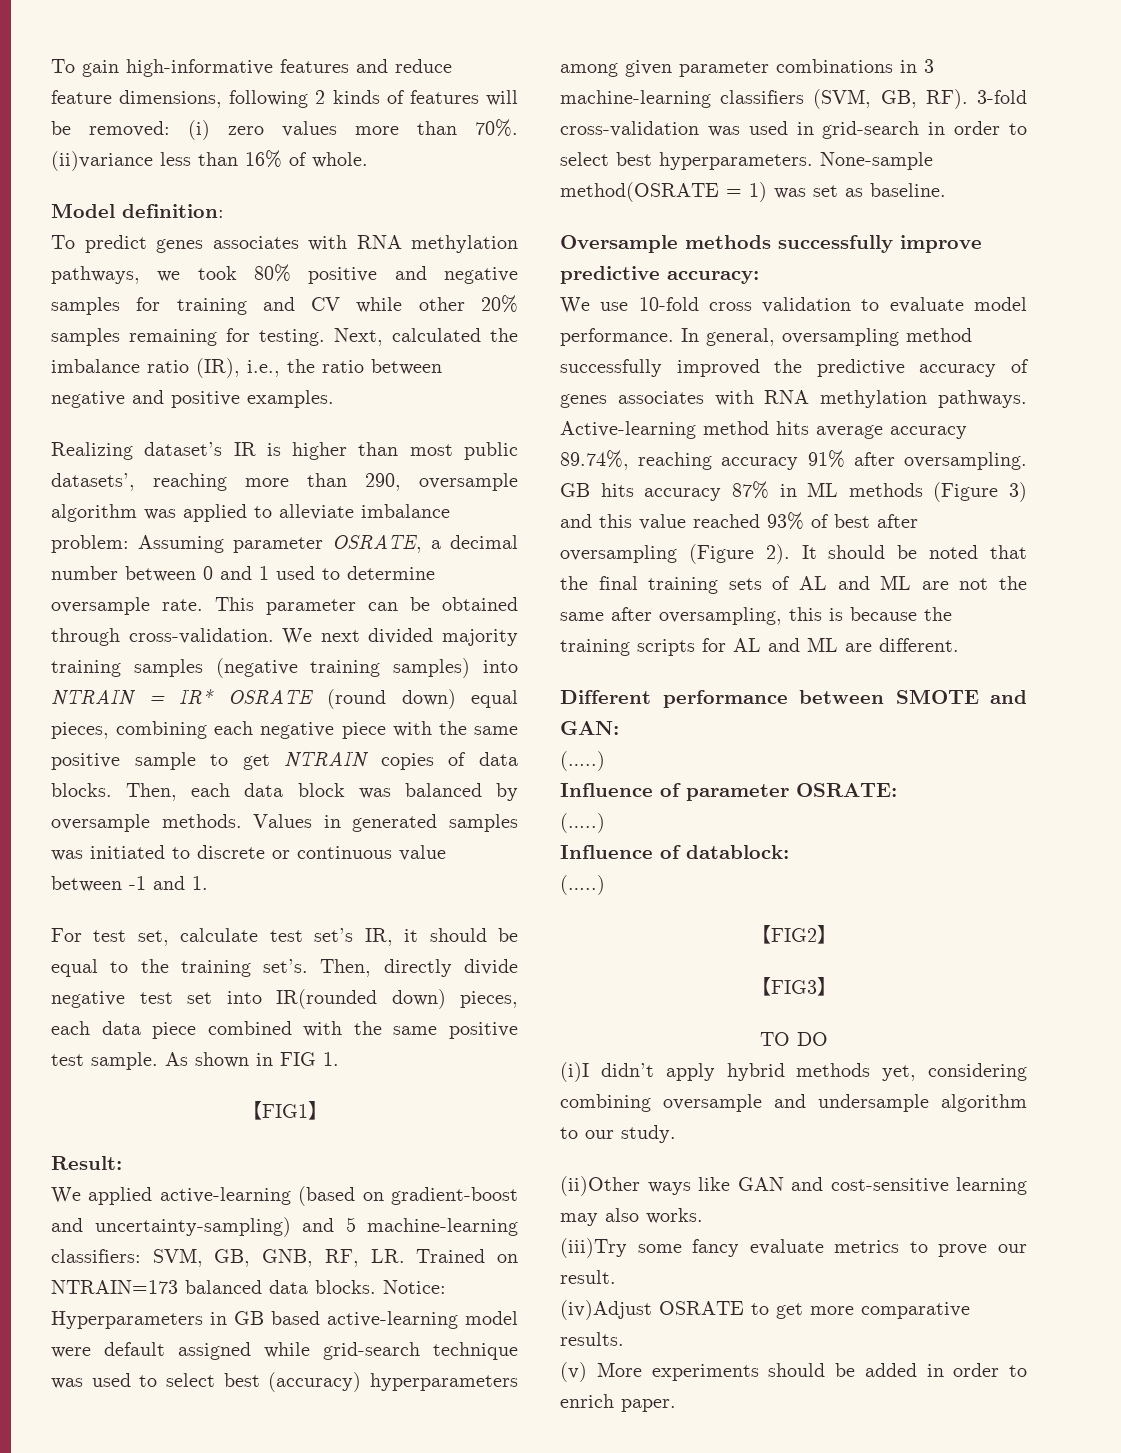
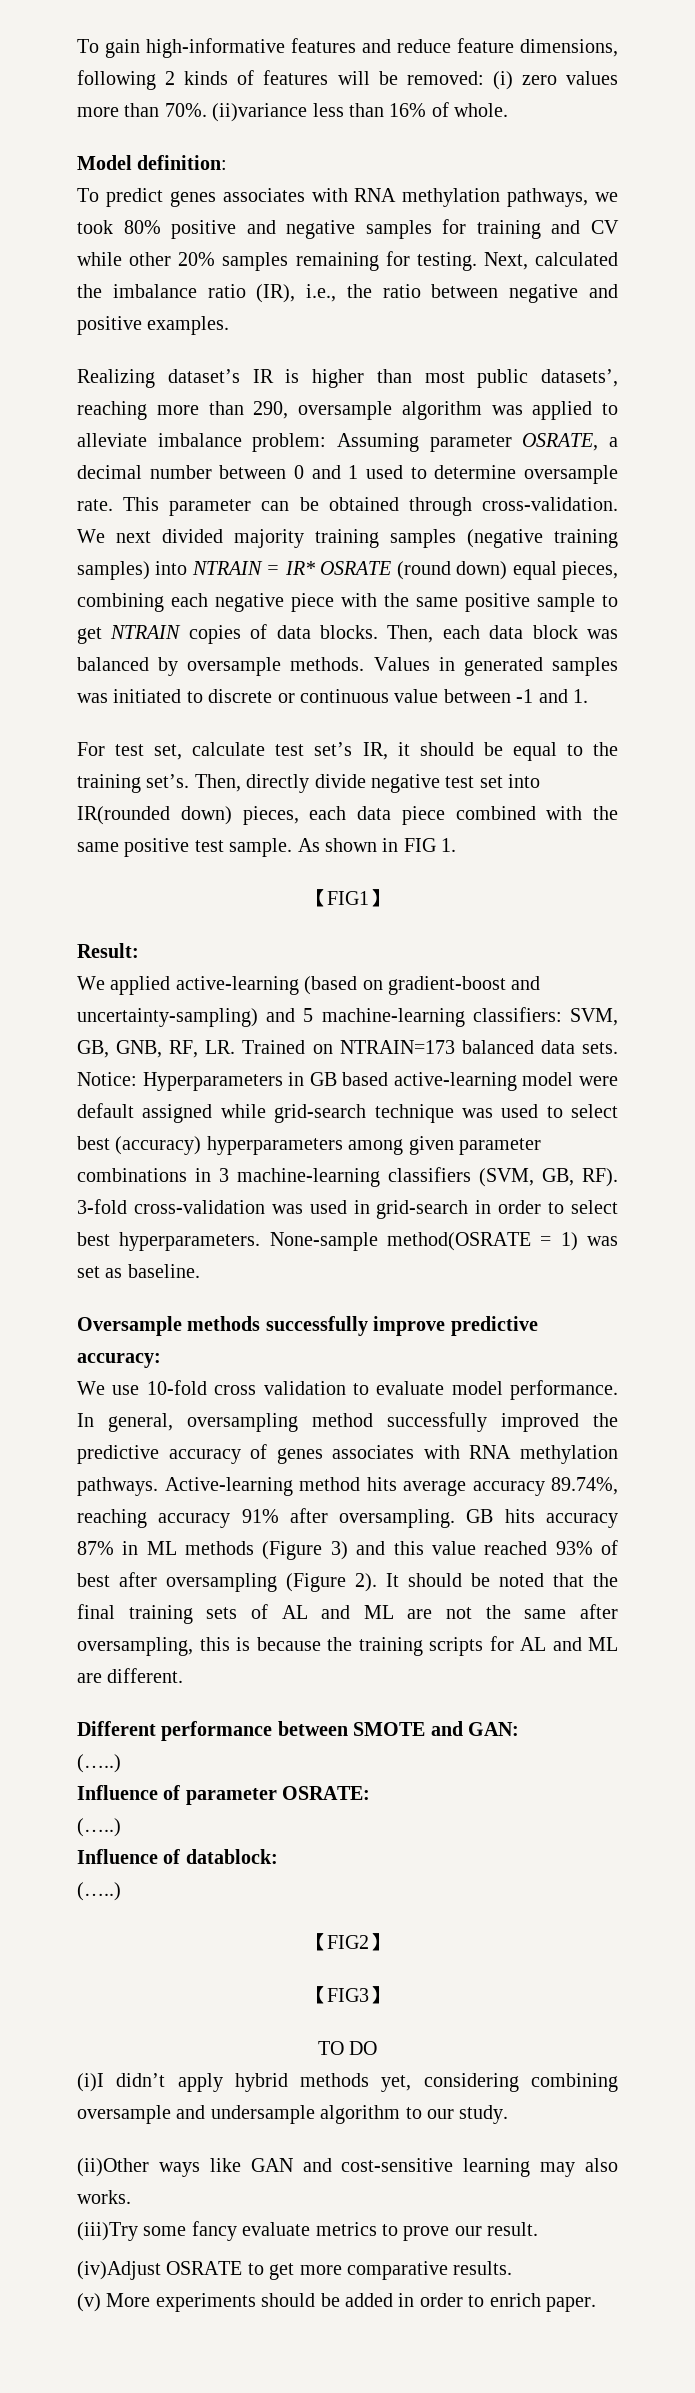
[315,1280,376,1294] blocks. -> [582,1042,618,1054] sets.

